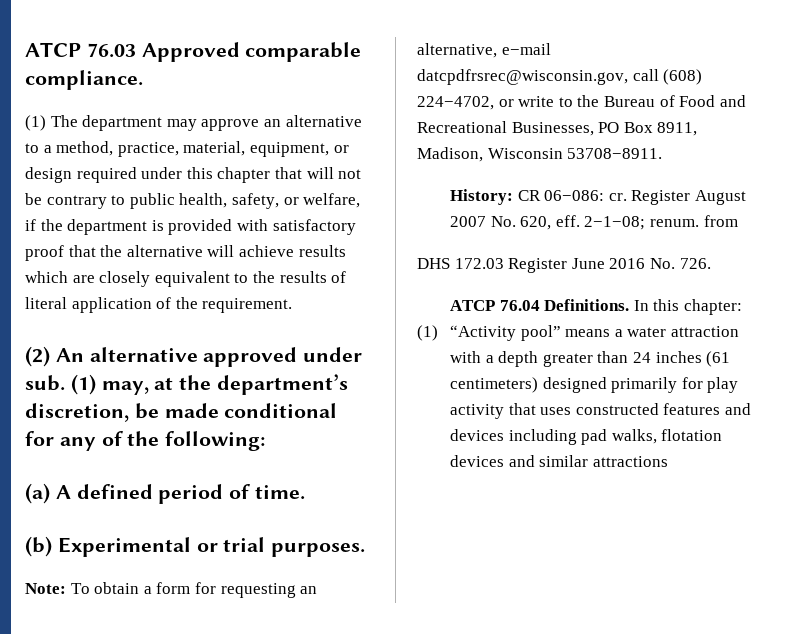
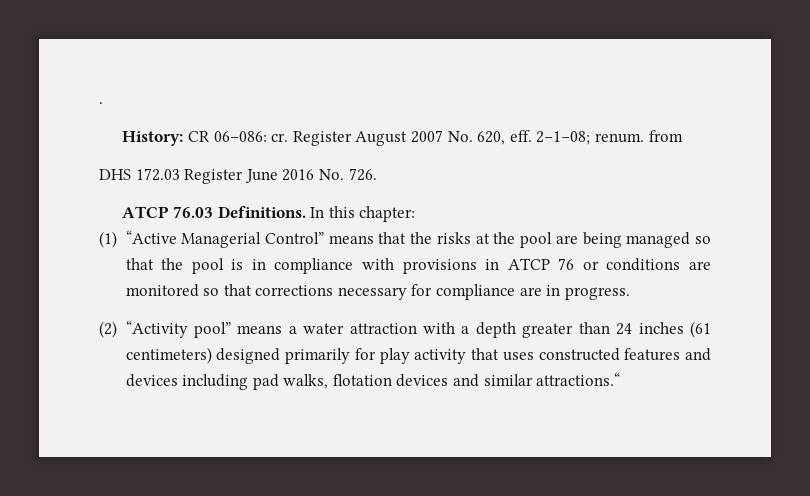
[25,42,362,62] [25,70,143,90] [25,115,362,131] [25,141,349,157] [25,167,362,183] [25,193,361,209] [25,219,356,235] [25,245,346,261] [25,271,347,287] [25,297,293,313] [25,346,363,367] [25,374,349,395] [25,403,338,422] [25,431,266,451] [25,483,306,504] [25,536,366,557] [25,582,318,598] [417,43,551,58] [417,69,703,85] [417,95,746,110] [417,121,698,136] [417,147,663,162] ATCP 76.03 Approved comparable compliance. // (1) The department may approve an alternative to a method, practice, material, equipment, or design required under this chapter that will not be contrary to public health, safety, or welfare, if the department is provided with satisfactory proof that the alternative will achieve results which are closely equivalent to the results of literal application of the requirement. // (2) An alternative approved under sub. (1) may, at the department’s discretion, be made conditional for any of the following: // (a) A defined period of time. // (b) Experimental or trial purposes. // Note: To obtain a form for requesting an alternative, e−mail datcpdfrsrec@wisconsin.gov, call (608) 224−4702, or write to the Bureau of Food and Recreational Businesses, PO Box 8911, Madison, Wisconsin 53708−8911. -> [99,102,103,104] .
[499,300,540,311] 76.04 -> [173,206,214,218] 76.03
(438, 333) none -> [125,230,711,248] [125,258,711,274] [125,284,630,300] [99,321,117,338] “Active Managerial Control” means that the risks at the pool are being managed so that the pool is in compliance with provisions in ATCP 76 or conditions are monitored so that corrections necessary for compliance are in progress. // (2)
[592,456,668,467] attractions -> [536,372,621,386] attractions.“

